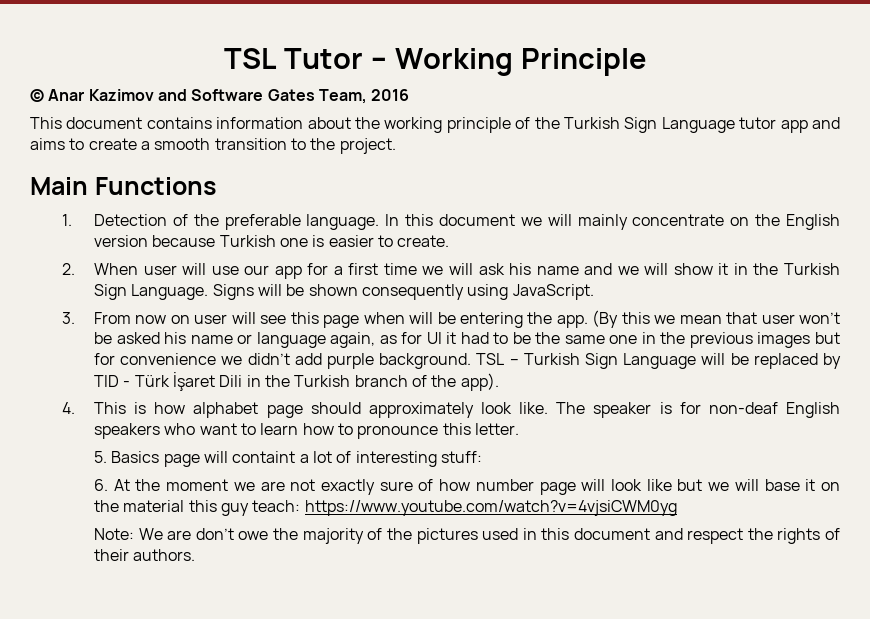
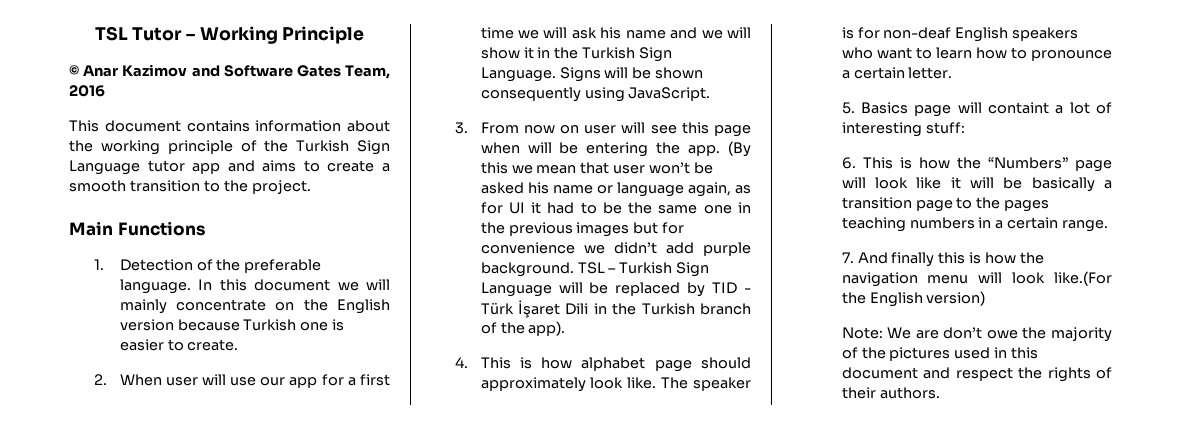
[442,423,471,435] this -> [841,67,905,79] a certain
[113,479,840,495] [93,500,677,516] At the moment we are not exactly sure of how number page will look like but we will base it on the material this guy teach: https://www.youtube.com/watch?v=4vjsiCWM0yg -> [862,157,1112,172] [841,177,1112,192] [841,197,1050,212] [841,217,1109,232] [841,252,1045,267] [841,271,1112,287] [841,291,986,307] This is how the “Numbers” page will look like it will be basically a transition page to the pages teaching numbers in a certain range. // 7. And finally this is how the navigation menu will look like.(For the English version)

